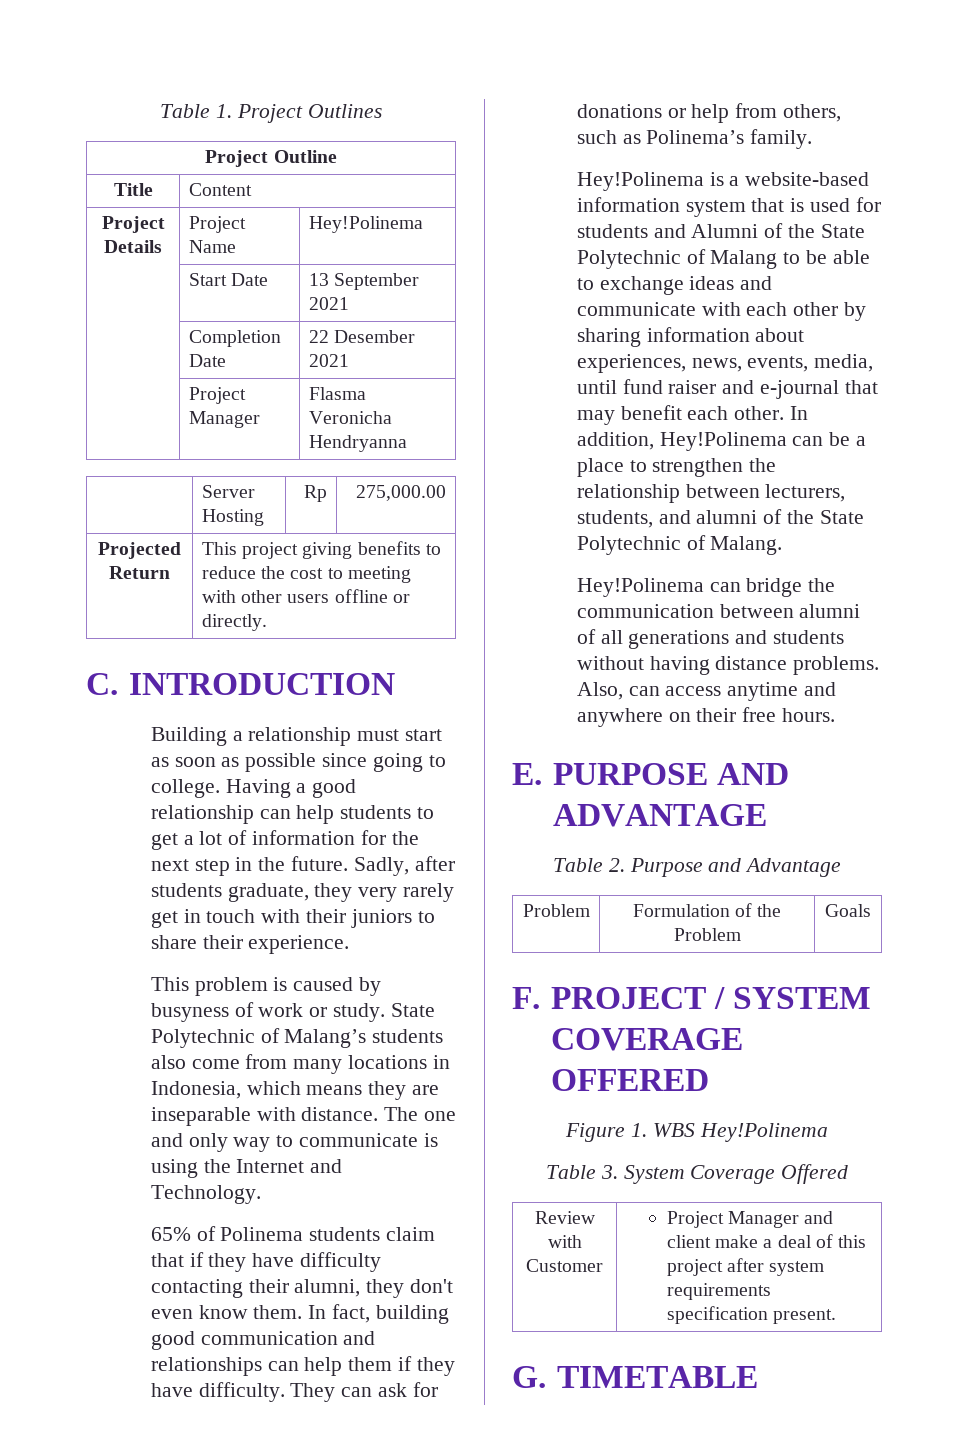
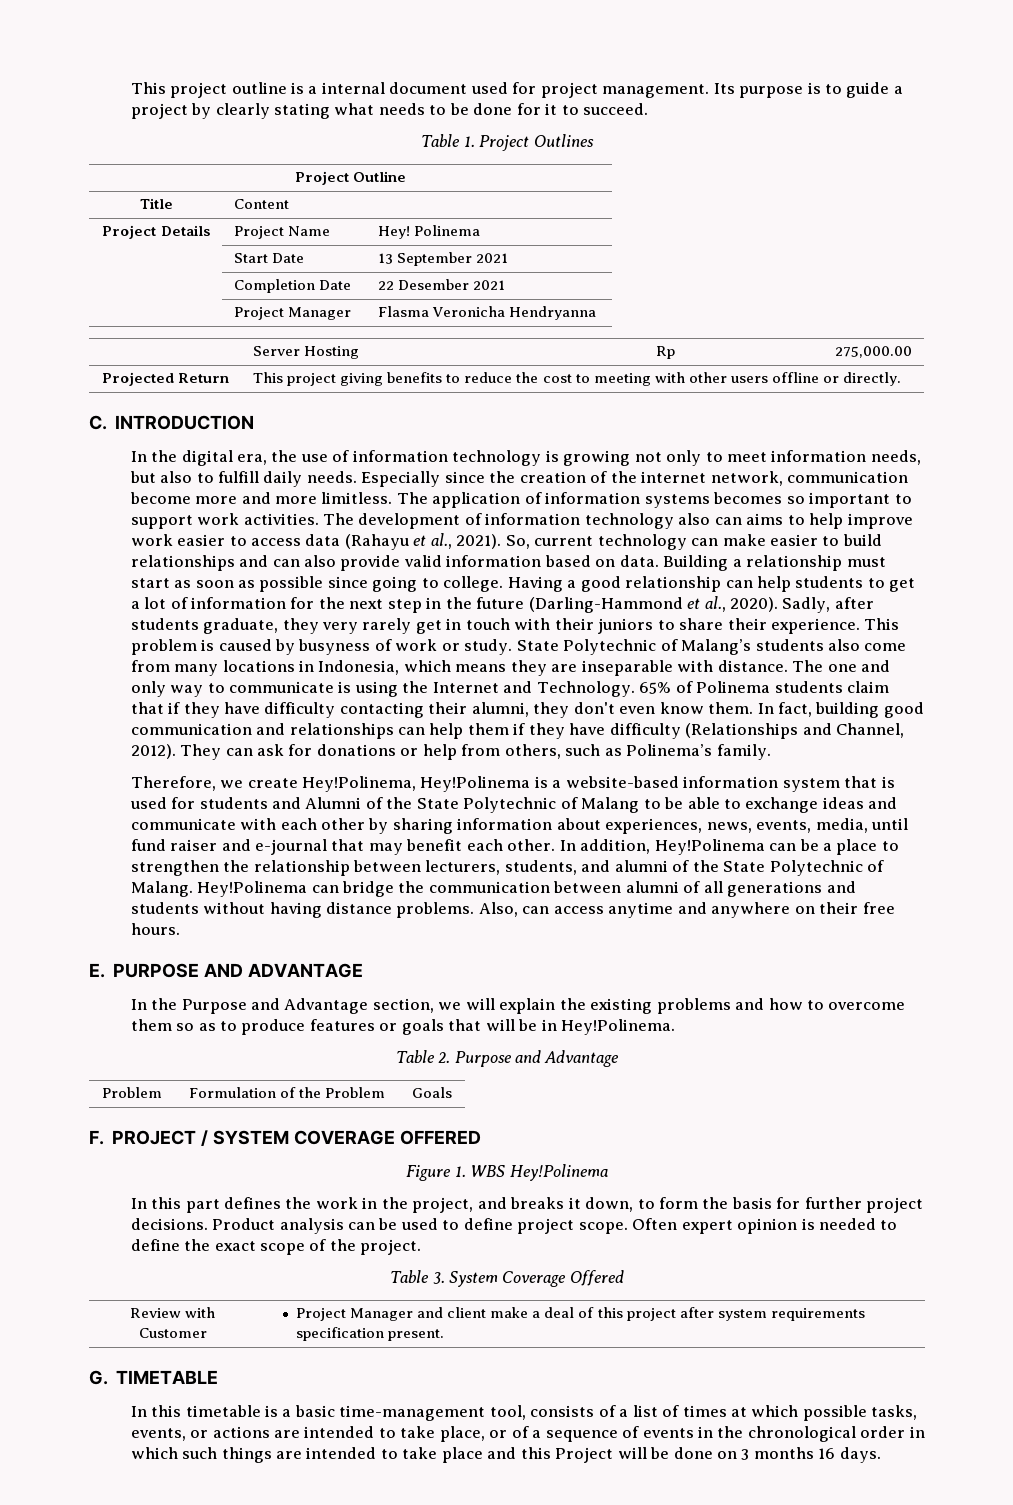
(160, 111) none -> [130,82,903,98] [130,103,649,119] This project outline is a internal document used for project management. Its purpose is to guide a project by clearly stating what needs to be done for it to succeed. //
[308,216,423,233] Hey!Polinema -> [378,225,481,239] Hey! Polinema
(395, 684) none -> [130,450,921,466] [129,471,908,487] [129,492,912,508] [130,513,913,529] [130,533,882,550] [130,555,659,571] In the digital era, the use of information technology is growing not only to meet information needs, but also to fulfill daily needs. Especially since the creation of the internet network, communication become more and more limitless. The application of information systems becomes so important to support work activities. The development of information technology also can aims to help improve work easier to access data (Rahayu et al., 2021). So, current technology can make easier to build relationships and can also provide valid information based on data.
[290,856,348,871] future. -> [476,596,778,613] future (Darling-Hammond et al., 2020).
(350, 944) // -> (860, 626) none
(261, 1194) // -> (635, 689) none
[198,1382,285,1402] difficulty. -> [609,723,905,739] [130,744,176,759] difficulty (Relationships and Channel, 2012).
(813, 139) none -> [130,776,416,792] Therefore, we create Hey!Polinema,
(783, 545) // -> (193, 889) none
(767, 815) none -> [130,998,906,1014] [130,1019,676,1035] // In the Purpose and Advantage section, we will explain the existing problems and how to overcome them so as to produce features or goals that will be in Hey!Polinema.
(828, 1132) none -> [130,1197,924,1213] [130,1218,898,1234] [130,1239,422,1255] // In this part defines the work in the project, and breaks it down, to form the basis for further project decisions. Product analysis can be used to define project scope. Often expert opinion is needed to define the exact scope of the project.
(758, 1377) none -> [130,1405,918,1421] [130,1426,925,1442] [130,1447,881,1463] // In this timetable is a basic time-management tool, consists of a list of times at which possible tasks, events, or actions are intended to take place, or of a sequence of events in the chronological order in which such things are intended to take place and this Project will be done on 3 months 16 days.

